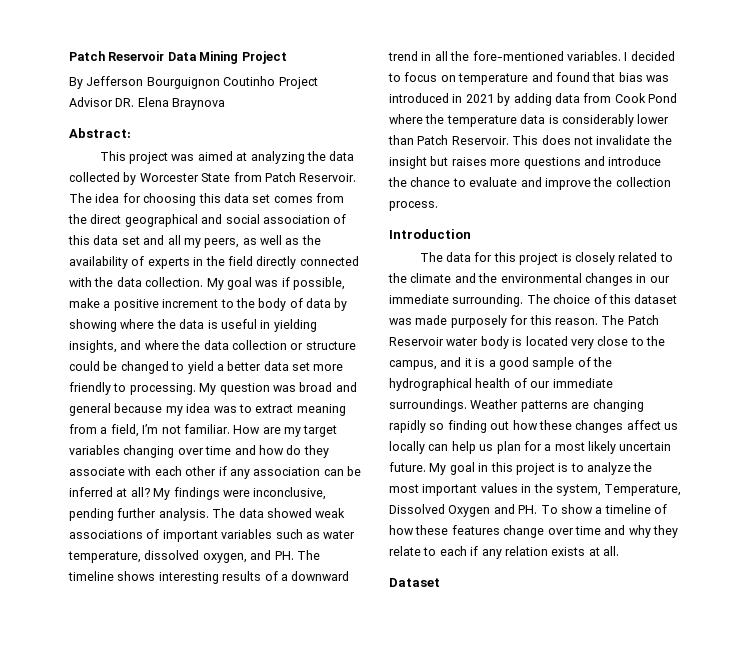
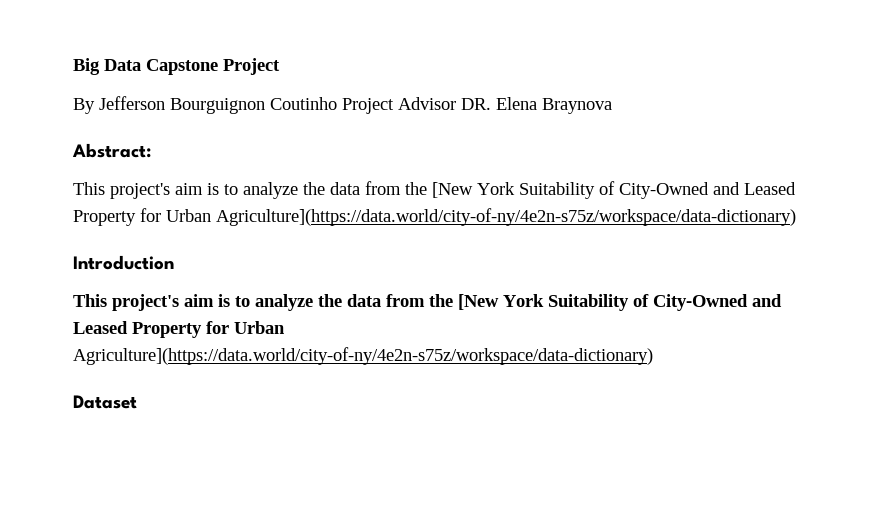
[69,51,239,64] Patch Reservoir Data Mining -> [73,58,218,75] Big Data Capstone
[128,151,355,164] [69,172,357,185] [69,193,344,206] [68,214,347,227] [68,235,321,248] [69,256,359,269] [69,277,345,290] [69,298,348,311] [69,319,317,332] [69,340,356,353] [69,361,344,374] [69,382,357,395] [69,403,346,416] [69,424,338,437] [69,445,329,458] [69,466,361,479] [69,487,327,500] [69,508,346,521] [69,529,356,542] [68,550,320,563] [68,571,350,584] [388,51,675,61] [388,72,669,85] [389,93,677,106] [389,114,670,127] [388,135,672,145] [389,156,662,169] [388,177,671,190] [389,201,438,211] [389,229,471,239] [419,252,673,265] [388,273,670,286] [389,294,678,307] [389,315,659,328] [389,336,665,349] [389,357,612,370] [389,378,613,391] [389,399,644,412] [389,420,678,433] [389,441,672,454] [389,462,653,475] [389,483,682,496] [389,504,667,517] [389,525,678,538] [389,546,619,559] project was aimed at analyzing the data collected by Worcester State from Patch Reservoir. The idea for choosing this data set comes from the direct geographical and social association of this data set and all my peers, as well as the availability of experts in the field directly connected with the data collection. My goal was if possible, make a positive increment to the body of data by showing where the data is useful in yielding insights, and where the data collection or structure could be changed to yield a better data set more friendly to processing. My question was broad and general because my idea was to extract meaning from a field, I’m not familiar. How are my target variables changing over time and how do they associate with each other if any association can be inferred at all? My findings were inconclusive, pending further analysis. The data showed weak associations of important variables such as water temperature, dissolved oxygen, and PH. The timeline shows interesting results of a downward trend in all the fore-mentioned variables. I decided to focus on temperature and found that bias was introduced in 2021 by adding data from Cook Pond where the temperature data is considerably lower than Patch Reservoir. This does not invalidate the insight but raises more questions and introduce the chance to evaluate and improve the collection process. // Introduction // The data for this project is closely related to the climate and the environmental changes in our immediate surrounding. The choice of this dataset was made purposely for this reason. The Patch Reservoir water body is located very close to the campus, and it is a good sample of the hydrographical health of our immediate surroundings. Weather patterns are changing rapidly so finding out how these changes affect us locally can help us plan for a most likely uncertain future. My goal in this project is to analyze the most important values in the system, Temperature, Dissolved Oxygen and PH. To show a timeline of how these features change over time and why they relate to each if any relation exists at all. -> [110,181,796,199] [73,208,796,226] [73,255,174,270] [73,294,782,311] [73,321,285,338] [73,347,653,365] project's aim is to analyze the data from the [New York Suitability of City-Owned and Leased Property for Urban Agriculture](https://data.world/city-of-ny/4e2n-s75z/workspace/data-dictionary) // Introduction // This project's aim is to analyze the data from the [New York Suitability of City-Owned and Leased Property for Urban Agriculture](https://data.world/city-of-ny/4e2n-s75z/workspace/data-dictionary)

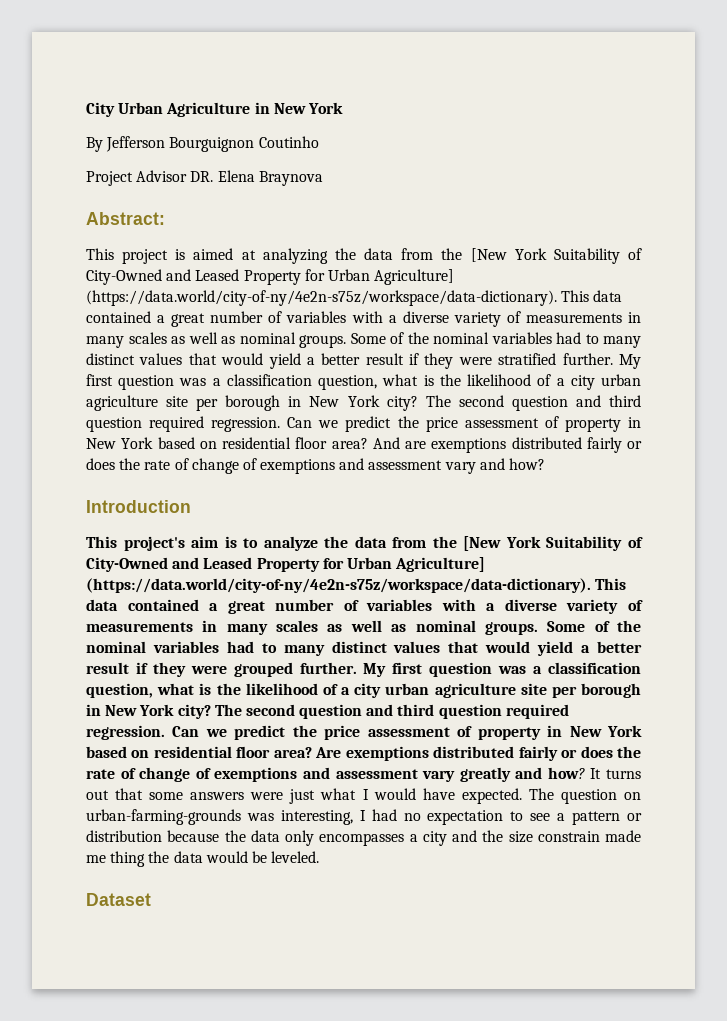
[73,58,280,75] Big Data Capstone Project -> [86,102,343,117] City Urban Agriculture in New York
(337, 103) none -> (319, 142) //
[110,182,298,199] project's aim is to analyze -> [122,248,328,264] project is aimed at analyzing
[216,208,796,226] Agriculture](https://data.world/city-of-ny/4e2n-s75z/workspace/data-dictionary) -> [374,269,455,285] [86,290,623,306] [86,311,641,327] [86,332,641,348] [86,353,641,369] [86,374,641,390] [86,395,641,411] [86,416,641,432] [86,437,642,453] [86,458,546,474] Agriculture] (https://data.world/city-of-ny/4e2n-s75z/workspace/data-dictionary). This data contained a great number of variables with a diverse variety of measurements in many scales as well as nominal groups. Some of the nominal variables had to many distinct values that would yield a better result if they were stratified further. My first question was a classification question, what is the likelihood of a city urban agriculture site per borough in New York city? The second question and third question required regression. Can we predict the price assessment of property in New York based on residential floor area? And are exemptions distributed fairly or does the rate of change of exemptions and assessment vary and how?
[73,347,653,365] Agriculture](https://data.world/city-of-ny/4e2n-s75z/workspace/data-dictionary) -> [395,557,486,572] [86,578,627,593] [86,599,643,614] [86,620,642,635] [86,641,643,656] [86,662,642,677] [86,683,642,698] [86,704,569,719] [86,725,642,740] [86,746,641,761] [86,767,641,782] [86,788,642,804] [86,809,643,825] [86,830,641,846] [86,851,320,867] Agriculture] (https://data.world/city-of-ny/4e2n-s75z/workspace/data-dictionary). This data contained a great number of variables with a diverse variety of measurements in many scales as well as nominal groups. Some of the nominal variables had to many distinct values that would yield a better result if they were grouped further. My first question was a classification question, what is the likelihood of a city urban agriculture site per borough in New York city? The second question and third question required regression. Can we predict the price assessment of property in New York based on residential floor area? Are exemptions distributed fairly or does the rate of change of exemptions and assessment vary greatly and how? It turns out that some answers were just what I would have expected. The question on urban-farming-grounds was interesting, I had no expectation to see a pattern or distribution because the data only encompasses a city and the size constrain made me thing the data would be leveled.

